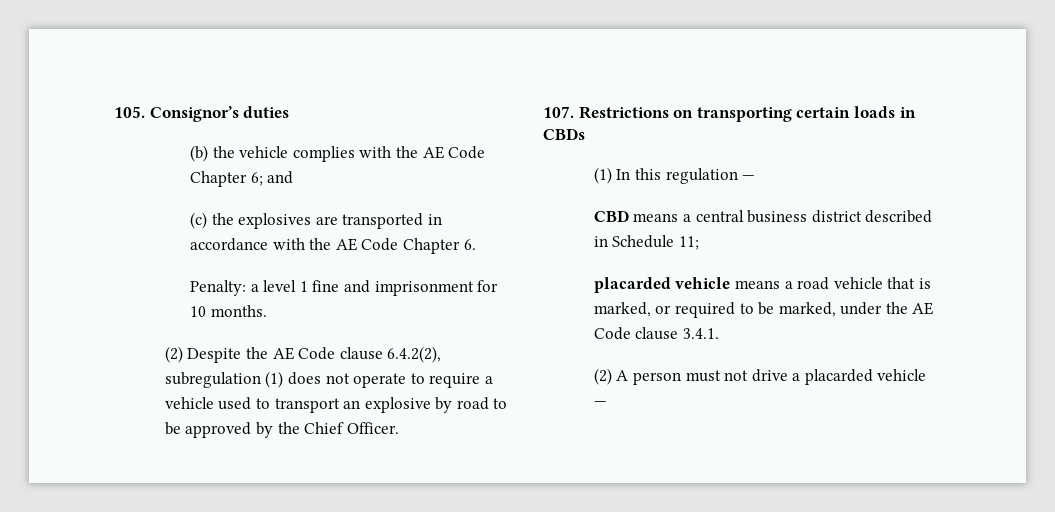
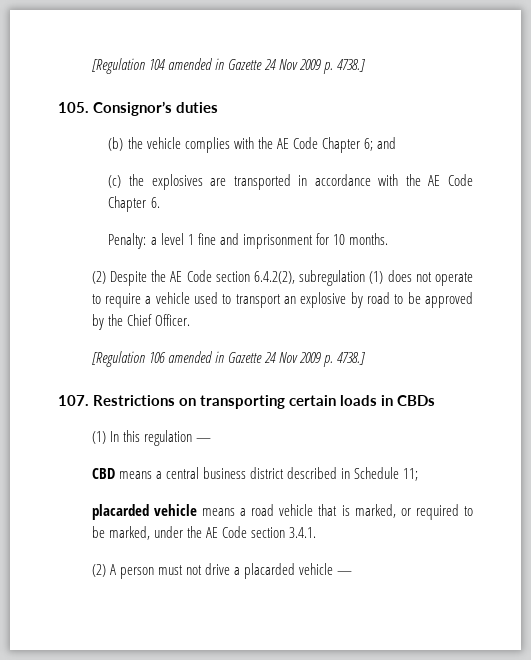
(114, 112) none -> [91,58,366,74] [Regulation 104 amended in Gazette 24 Nov 2009 p. 4738.] //
[339,347,383,360] clause -> [215,271,250,282] section
(399, 428) none -> [91,351,366,367] // [Regulation 106 amended in Gazette 24 Nov 2009 p. 4738.]
[635,327,679,340] clause -> [250,527,285,538] section

